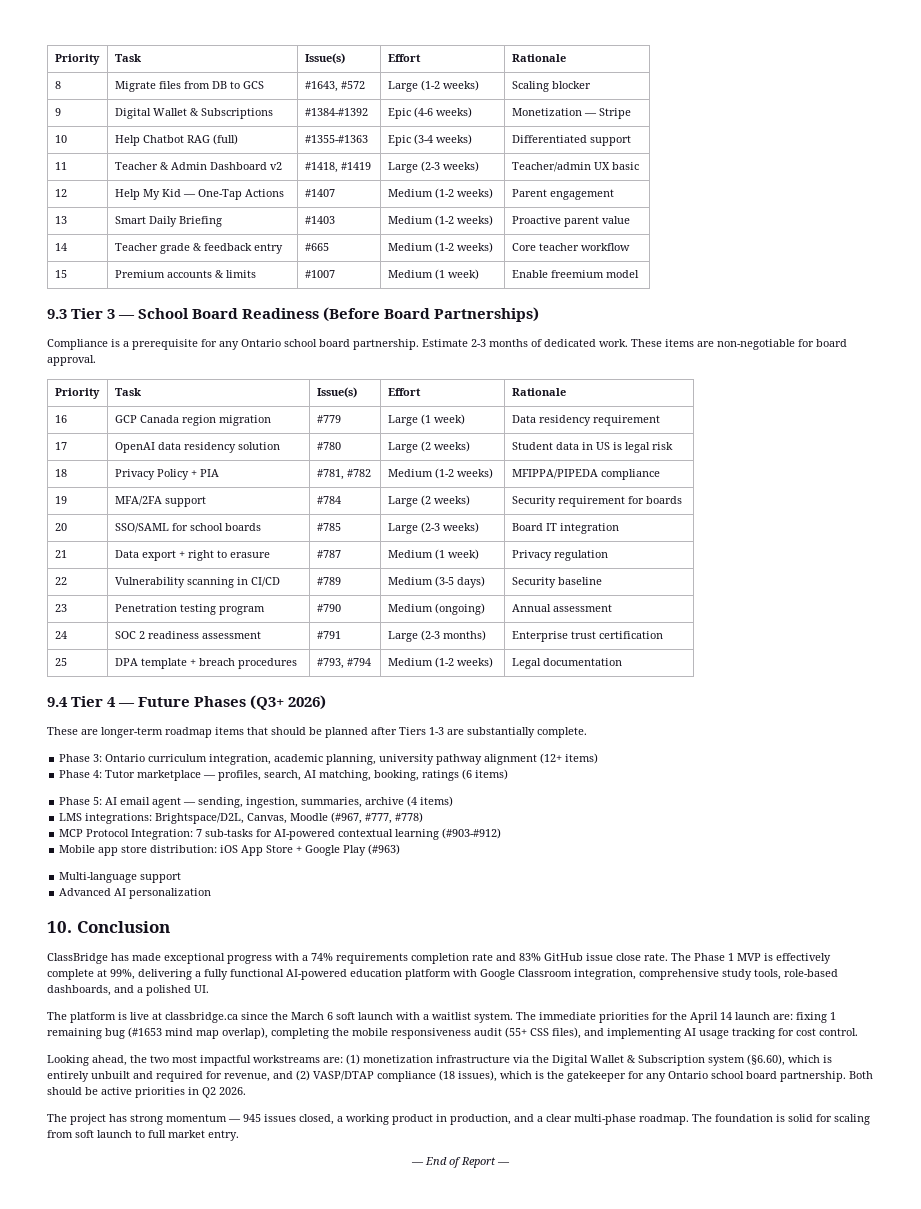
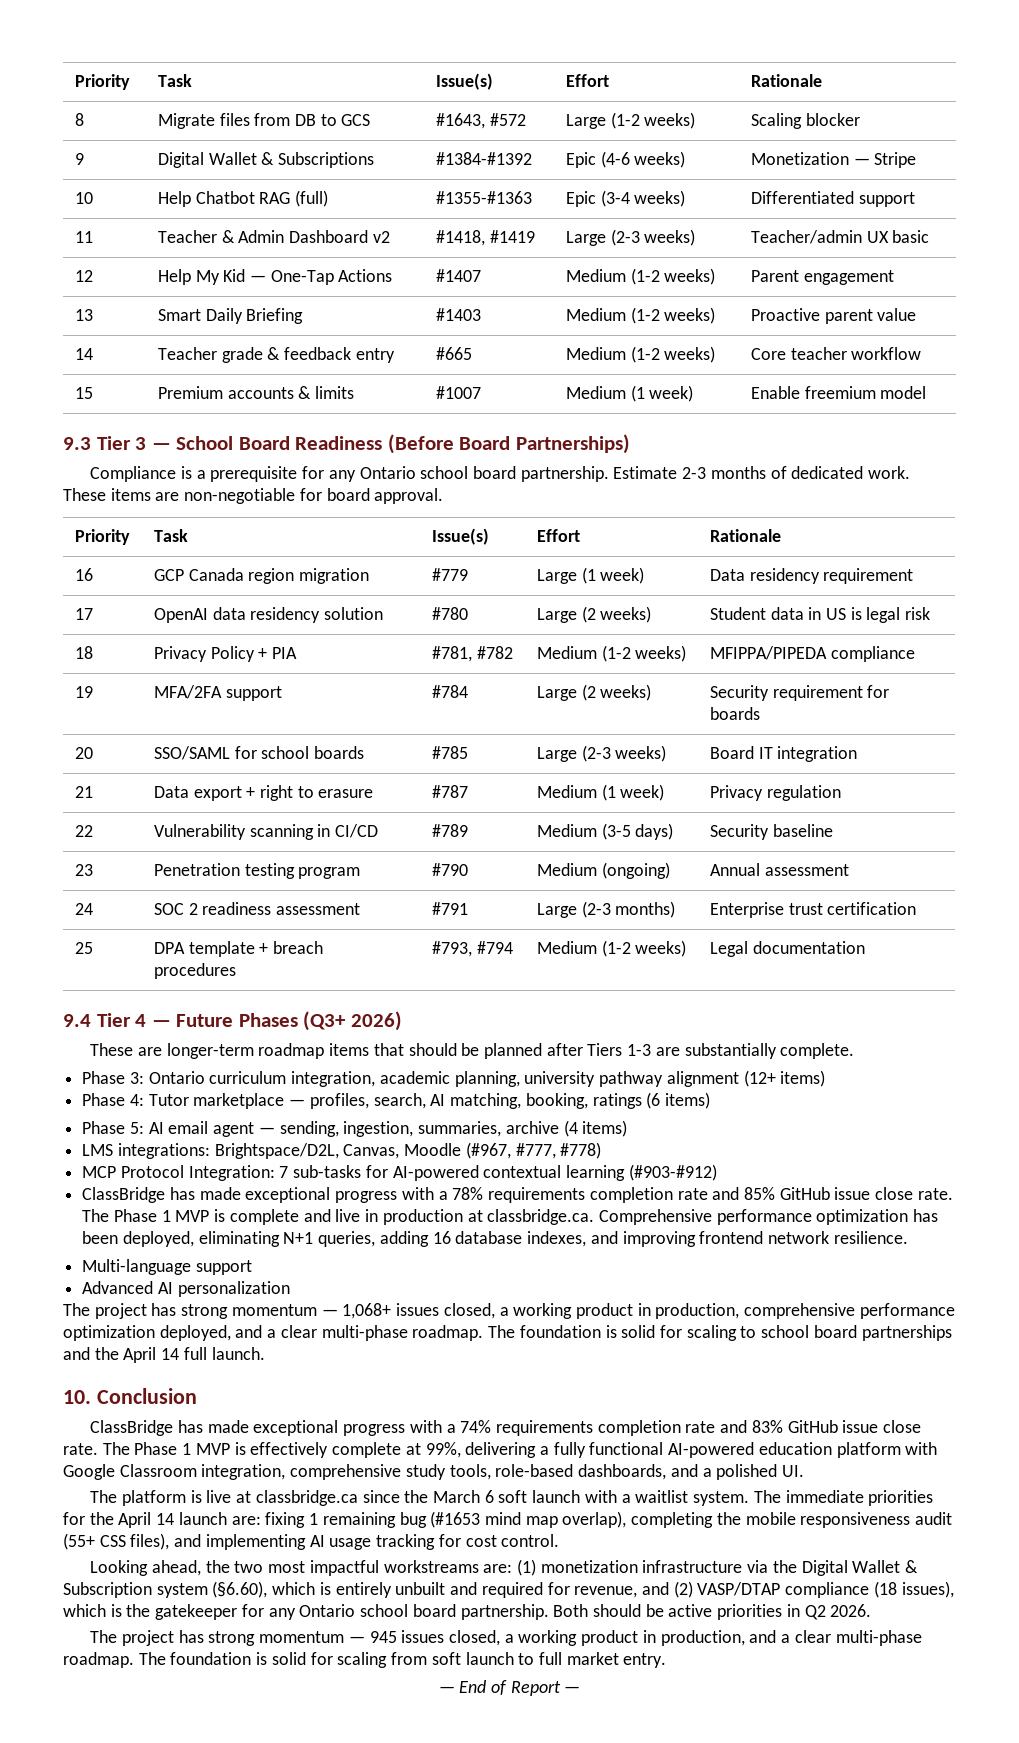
[59,844,401,856] Mobile app store distribution: iOS App Store + Google Play (#963) -> [82,1187,953,1203] [82,1209,939,1225] [82,1231,908,1247] ClassBridge has made exceptional progress with a 78% requirements completion rate and 85% GitHub issue close rate. The Phase 1 MVP is complete and live in production at classbridge.ca. Comprehensive performance optimization has been deployed, eliminating N+1 queries, adding 16 database indexes, and improving frontend network resilience.
(212, 893) none -> [63,1303,955,1319] [63,1325,952,1341] [63,1347,265,1363] // The project has strong momentum — 1,068+ issues closed, a working product in production, comprehensive performance optimization deployed, and a clear multi-phase roadmap. The foundation is solid for scaling to school board partnerships and the April 14 full launch.

